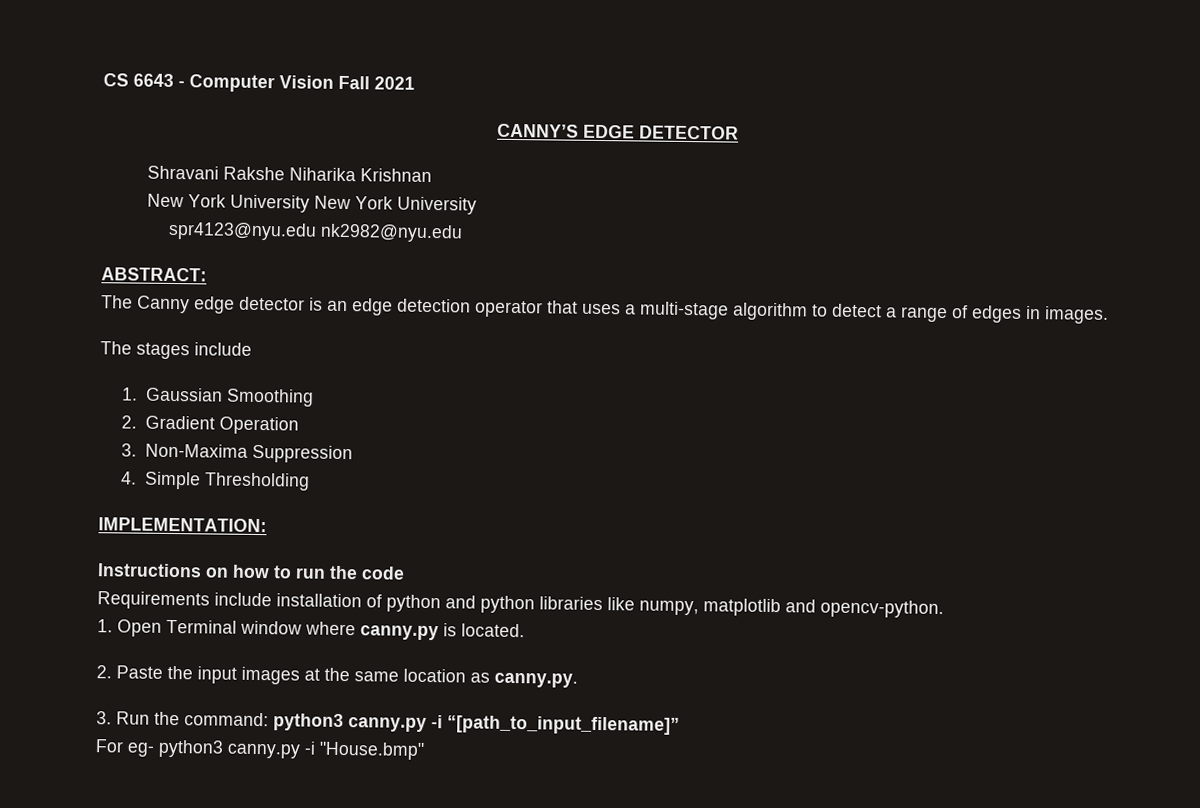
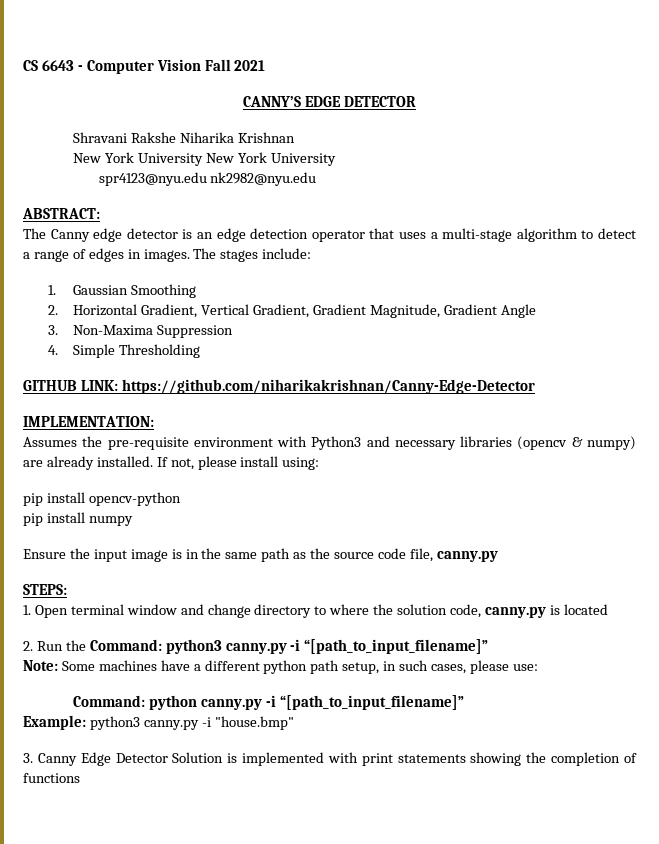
(1109, 315) // -> (190, 255) none
[194,342,252,356] include -> [262,248,312,259] include:
[145,415,300,435] Gradient Operation -> [73,304,536,318] Horizontal Gradient, Vertical Gradient, Gradient Magnitude, Gradient Angle
[98,517,267,533] [97,563,405,580] [97,591,944,619] [97,619,356,637] IMPLEMENTATION: // Instructions on how to run the code // Requirements include installation of python and python libraries like numpy, matplotlib and opencv-python. // 1. Open Terminal window where -> [23,379,535,394] [23,416,154,427] [23,436,636,450] [23,456,320,470] [23,492,181,506] [23,512,133,526] [23,548,498,562] [23,584,67,595] [23,604,482,618] GITHUB LINK: https://github.com/niharikakrishnan/Canny-Edge-Detector // IMPLEMENTATION: // Assumes the pre-requisite environment with Python3 and necessary libraries (opencv & numpy) are already installed. If not, please install using: // pip install opencv-python // pip install numpy // Ensure the input image is in the same path as the source code file, canny.py // STEPS: // 1. Open terminal window and change directory to where the solution code,
[461,623,525,638] [96,665,578,688] [96,711,112,725] located. // 2. Paste the input images at the same location as canny.py. // 3. -> [563,604,608,615] [23,641,33,651] located // 2.
[184,712,269,727] command: -> [89,639,162,651] Command:
[95,739,425,760] For eg- python3 canny.py -i "House.bmp" -> [23,660,538,674] [73,695,465,710] [23,715,294,730] [23,752,637,766] [23,773,80,783] Note: Some machines have a different python path setup, in such cases, please use: // Command: python canny.py -i “[path_to_input_filename]” // Example: python3 canny.py -i "house.bmp" // 3. Canny Edge Detector Solution is implemented with print statements showing the completion of functions

